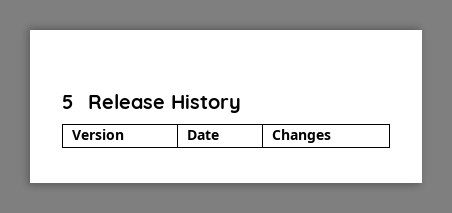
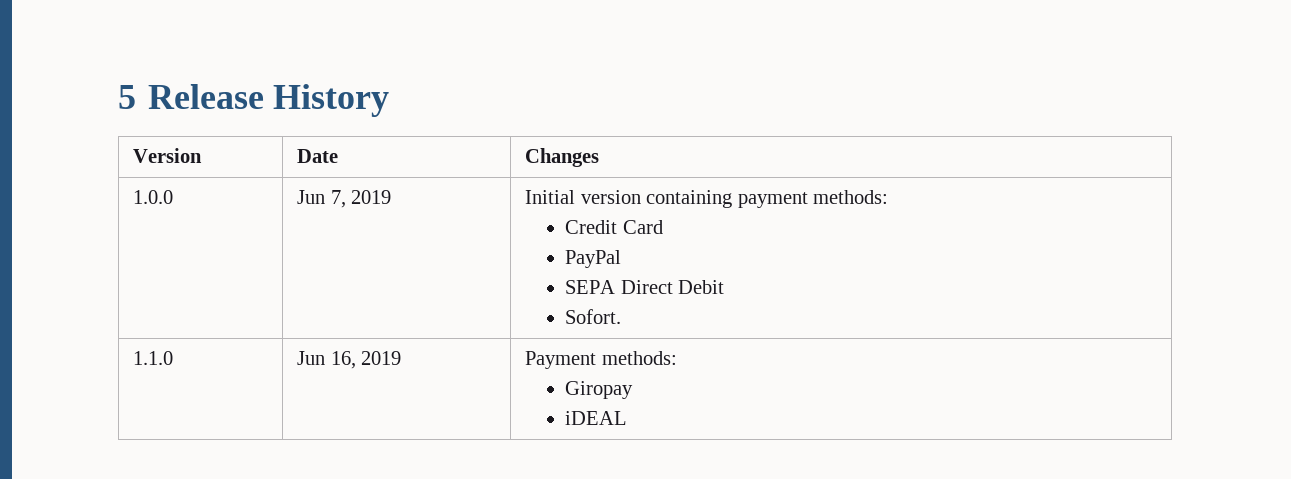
(332, 136) none -> [133,190,174,204] [297,190,392,208] [525,190,889,208] [565,220,663,234] [565,250,622,268] [565,280,725,294] [565,309,622,324] [133,351,174,365] [297,351,402,369] [525,351,677,369] [565,381,634,399] [565,411,628,425] // 1.0.0 | Jun 7, 2019 | Initial version containing payment methods: // Credit Card // PayPal // SEPA Direct Debit // Sofort. // 1.1.0 | Jun 16, 2019 | Payment methods: // Giropay // iDEAL

